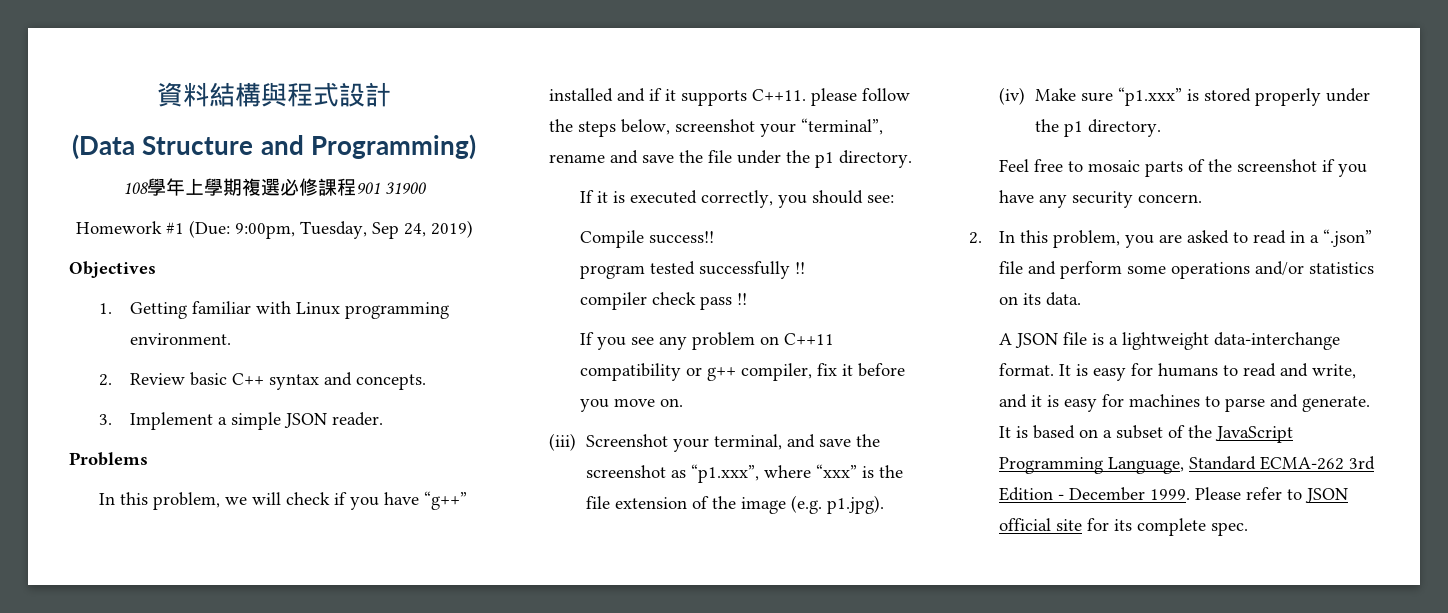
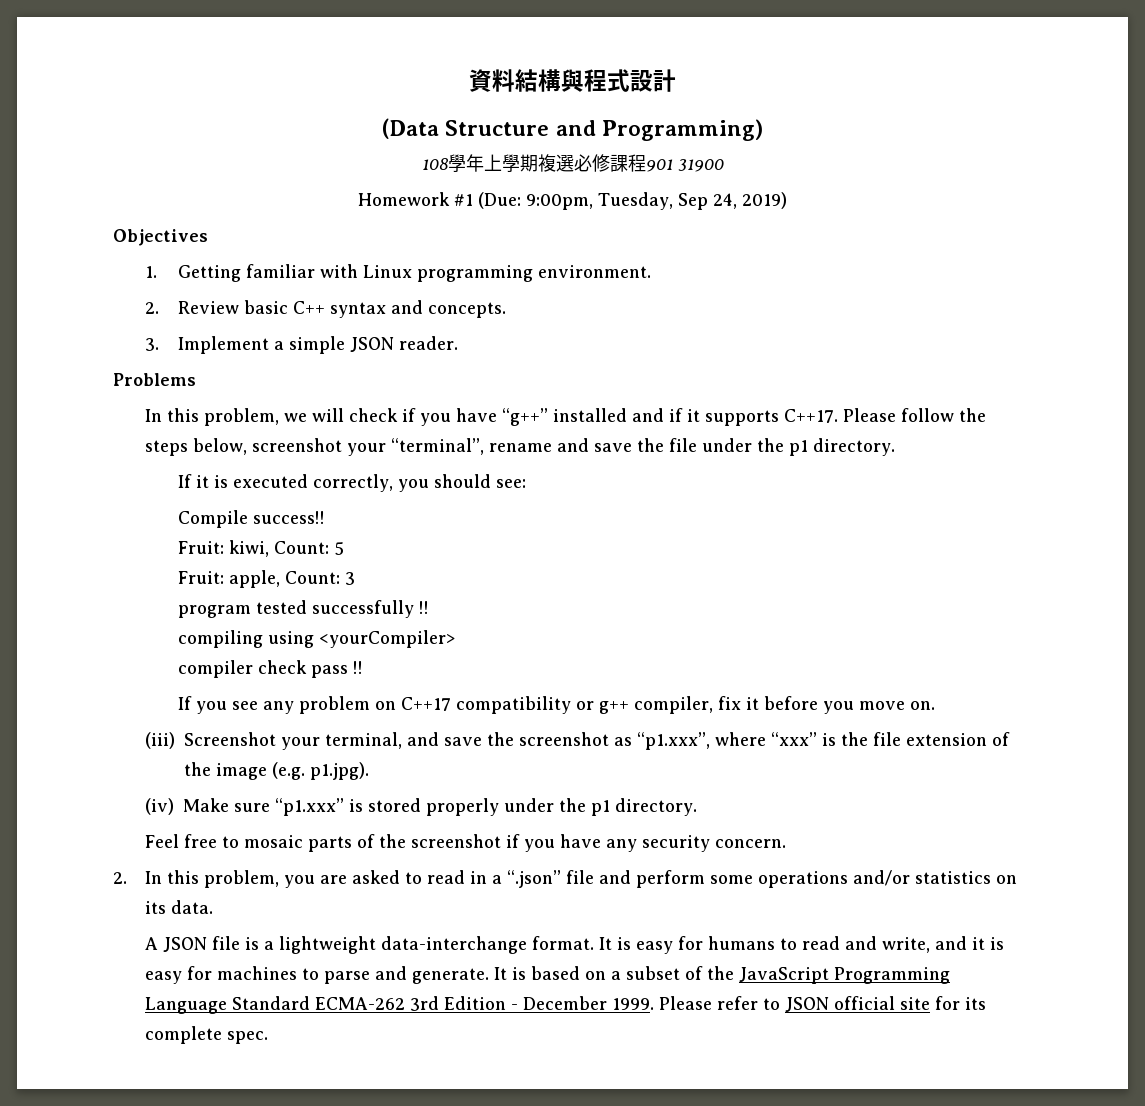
[752,88,858,106] C++11. please -> [784,408,897,423] C++17. Please
(714, 237) none -> [177,540,344,557] [177,570,355,588] // Fruit: kiwi, Count: 5 // Fruit: apple, Count: 3
(805, 268) none -> [177,630,455,648] // compiling using <yourCompiler>
[783,333,834,345] C++11 -> [400,697,451,711] C++17
[1108,457,1185,474] Language, -> [145,997,228,1014] Language

